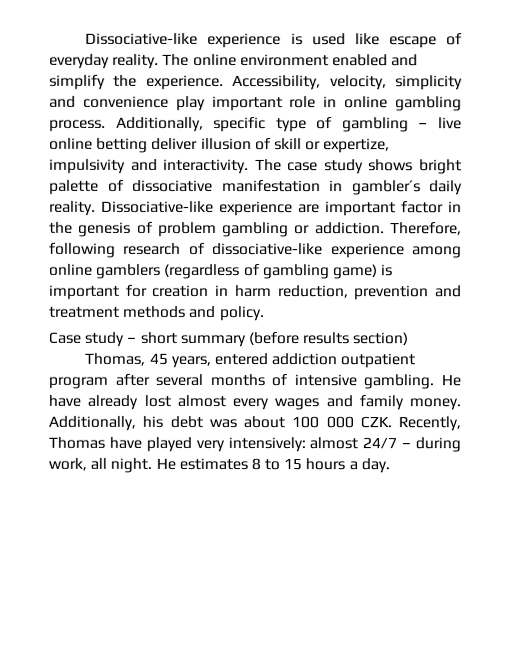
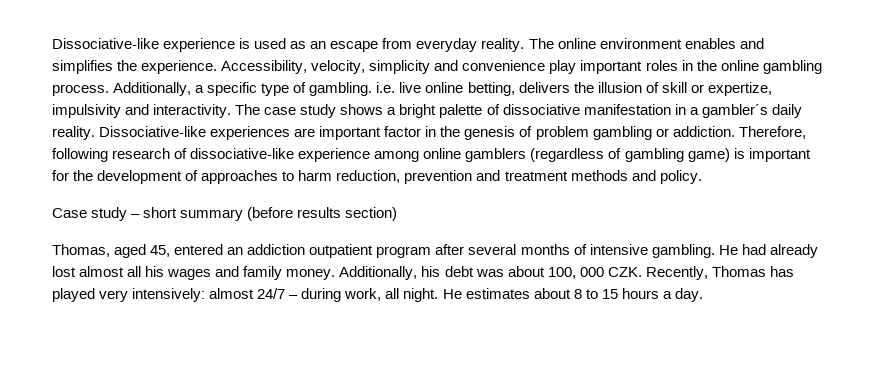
[354,33,462,49] like escape of -> [290,38,413,52] as an escape from
[331,54,419,67] [49,74,106,90] enabled and simplify -> [684,38,764,49] [52,60,113,74] enables and simplifies
[289,96,338,109] role in -> [645,60,717,71] roles in the
(204, 124) none -> [195,85,205,93] a
[341,117,462,133] [49,137,199,153] gambling – live online betting deliver -> [309,82,594,96] gambling. i.e. live online betting, delivers the
(414, 165) none -> [387,107,397,115] a
(343, 186) none -> [689,107,699,115] a
[219,200,293,217] experience -> [210,126,291,140] experiences
[152,284,230,297] creation in -> [73,170,295,184] the development of approaches to
[148,352,268,368] 45 years, entered -> [114,244,244,258] aged 45, entered an
[48,394,81,407] have -> [741,244,766,255] had
[232,397,269,411] every -> [127,266,165,277] all his
[291,416,320,429] 100 -> [547,267,576,279] 100,
[108,436,142,449] have -> [769,266,794,277] has
(248, 463) none -> [533,288,571,299] about

